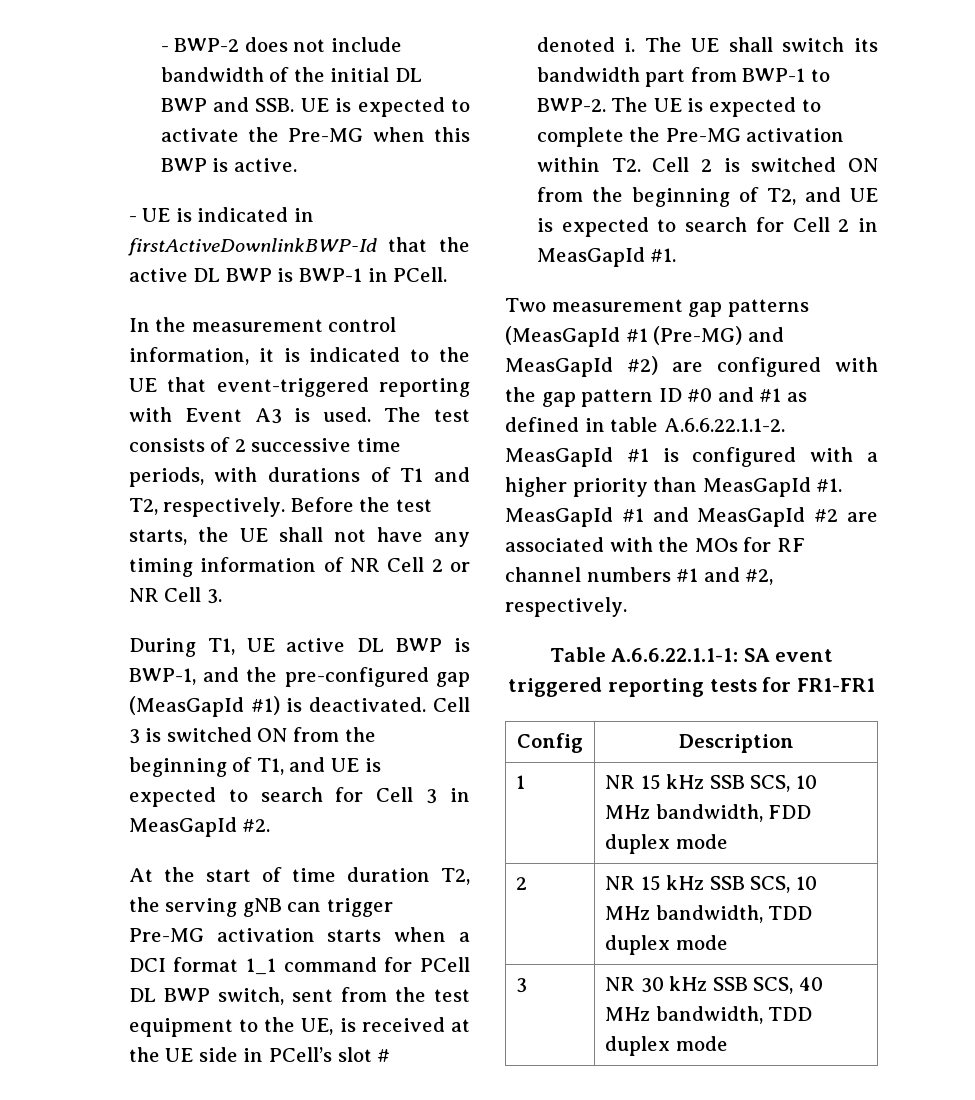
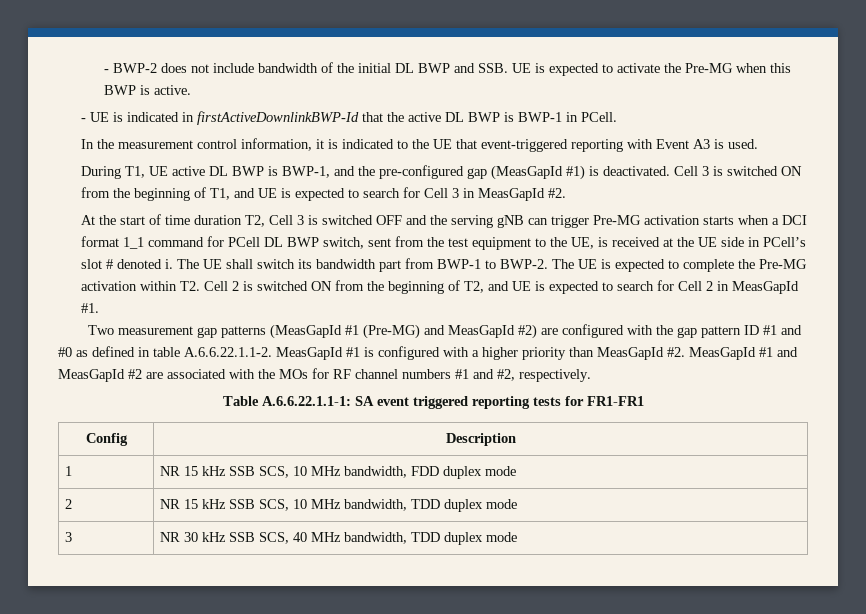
[384,407,471,422] [128,437,402,452] [128,467,471,487] [128,497,432,517] [128,527,470,547] [128,557,471,577] [128,587,222,604] The test consists of 2 successive time periods, with durations of T1 and T2, respectively. Before the test starts, the UE shall not have any timing information of NR Cell 2 or NR Cell 3. -> (758, 144) none
(470, 876) none -> [268,215,427,225] Cell 3 is switched OFF and
[687,387,782,402] #0 and #1 -> [762,325,802,335] [58,347,72,357] #1 and #0
[816,478,843,492] #1. -> [667,347,685,357] #2.

